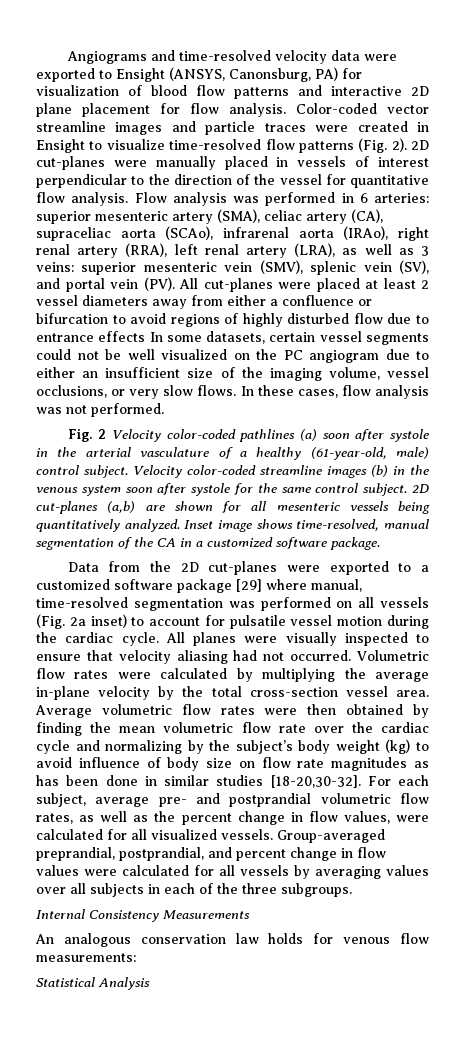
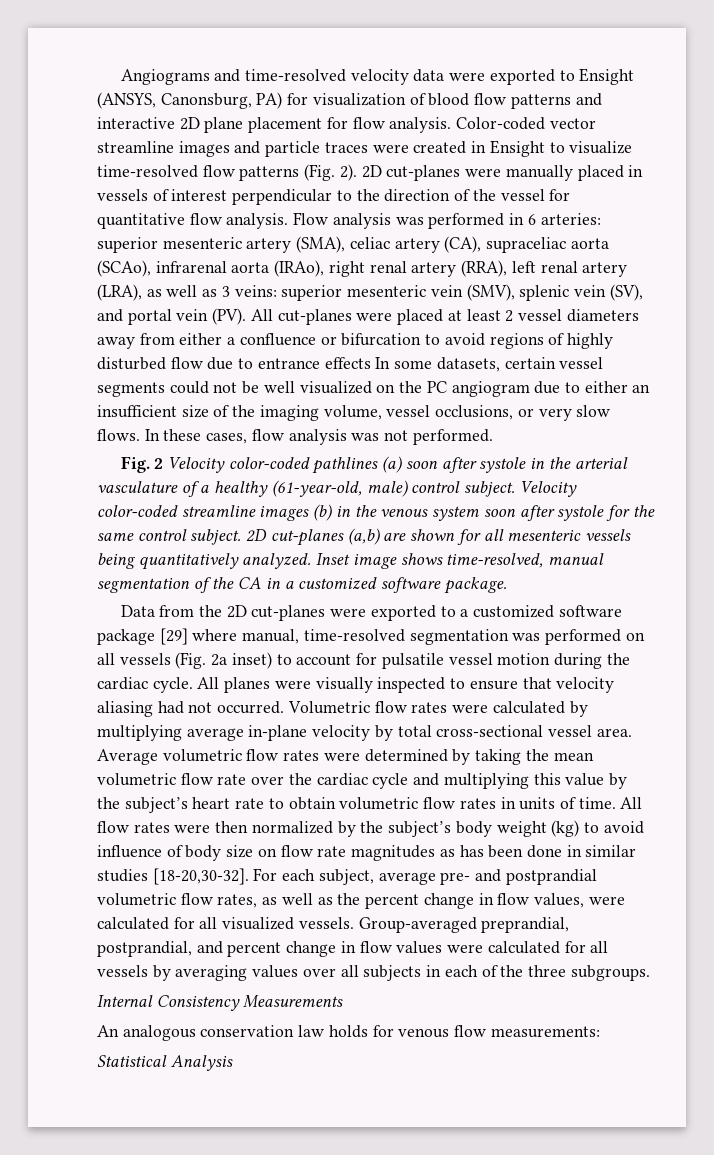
[344,668,366,679] the -> (182, 733) none
[182,686,338,697] the total cross-section -> [397,725,544,737] total cross-sectional
[307,704,429,718] [36,722,82,736] then obtained by finding -> [364,749,522,765] determined by taking
[105,740,183,754] normalizing -> [443,773,627,789] [97,797,643,813] [97,821,333,834] multiplying this value by the subject’s heart rate to obtain volumetric flow rates in units of time. All flow rates were then normalized

